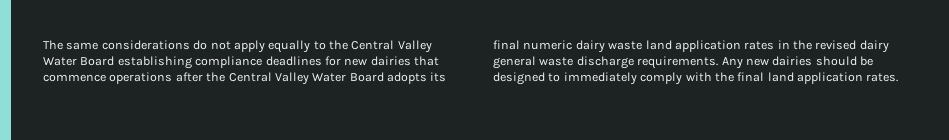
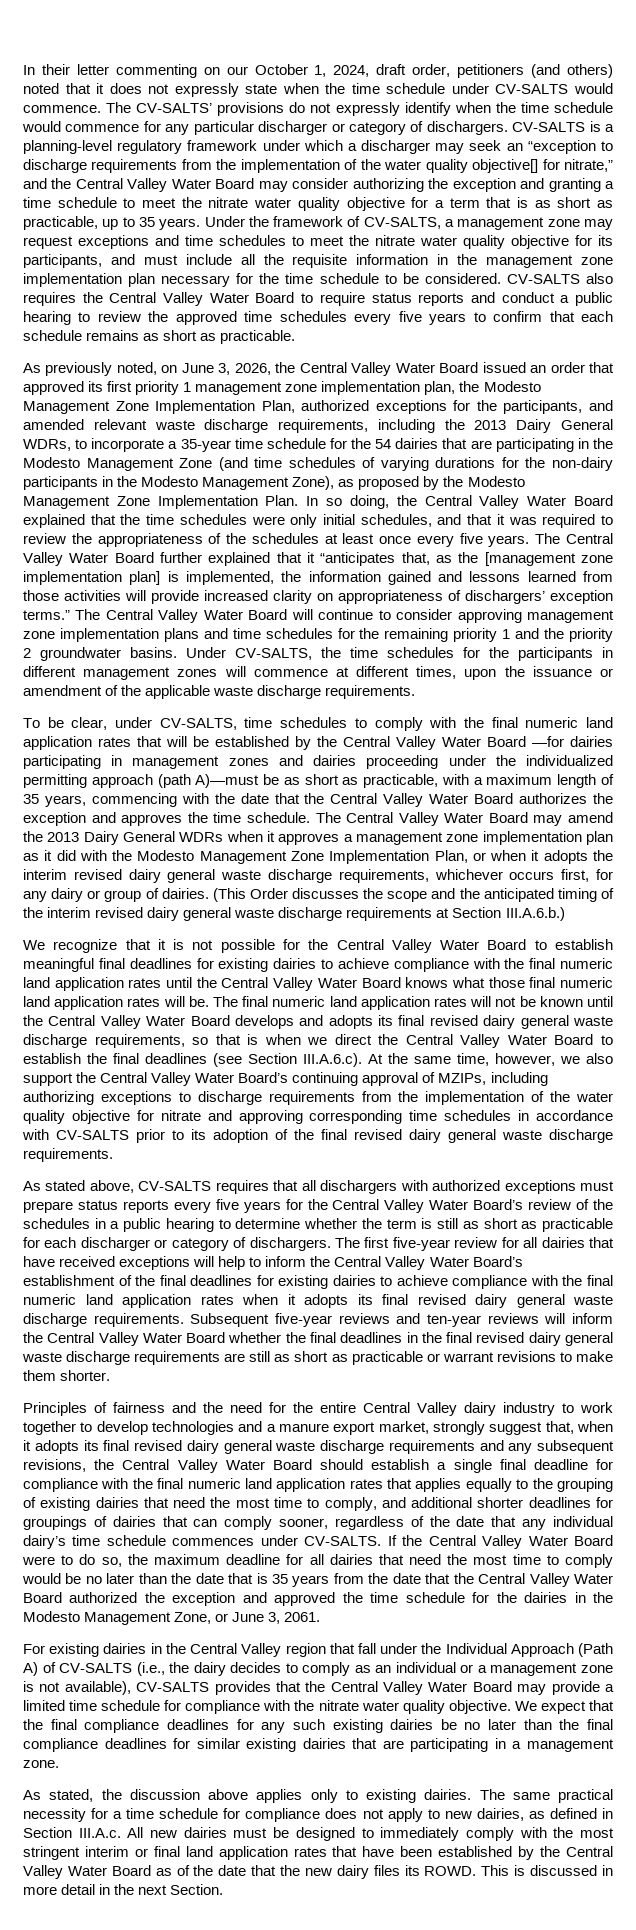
[43,40,432,53] [43,56,439,69] [43,72,447,85] [493,40,889,53] [493,56,857,69] The same considerations do not apply equally to the Central Valley Water Board establishing compliance deadlines for new dairies that commence operations after the Central Valley Water Board adopts its final numeric dairy waste land application rates in the revised dairy general waste discharge requirements. Any new dairies should -> [23,64,613,78] [23,83,614,97] [23,102,614,116] [22,121,614,135] [23,140,613,154] [23,159,613,173] [23,178,614,192] [23,197,613,211] [23,216,613,230] [23,235,613,249] [23,254,614,268] [23,273,614,287] [23,292,613,306] [23,311,613,325] [23,330,296,344] [23,362,614,376] [23,381,541,395] [23,400,613,414] [23,419,613,433] [23,438,613,452] [23,457,614,471] [23,476,525,490] [23,495,614,509] [23,514,613,528] [23,533,613,547] [23,552,613,566] [23,571,613,585] [23,590,613,604] [23,609,614,623] [23,628,613,642] [23,647,613,661] [23,666,613,680] [23,685,416,699] [23,717,613,731] [23,736,613,750] [23,755,613,769] [23,774,614,788] [23,793,613,807] [23,812,613,826] [23,831,613,845] [23,850,613,864] [23,869,613,883] [23,888,614,902] [23,907,565,921] [23,939,613,953] [23,958,613,972] [23,977,613,991] [23,996,613,1010] [23,1015,613,1029] [23,1034,614,1048] [23,1053,613,1067] [23,1072,548,1086] [23,1091,613,1105] [23,1110,613,1124] [22,1129,613,1143] [23,1148,113,1162] [23,1180,614,1194] [23,1199,614,1213] [23,1218,614,1232] [23,1237,615,1251] [23,1256,523,1270] [23,1275,614,1289] [23,1294,613,1308] [23,1313,613,1327] [23,1332,613,1346] [22,1351,614,1365] [23,1370,111,1381] [23,1402,613,1416] [23,1421,613,1435] [23,1440,614,1454] [23,1459,613,1473] [23,1478,613,1492] [23,1497,613,1511] [23,1516,614,1530] [23,1535,613,1549] [22,1554,613,1568] [22,1573,614,1587] [23,1592,613,1606] [23,1611,321,1625] [23,1643,614,1657] [23,1662,614,1676] [23,1681,614,1695] [23,1700,615,1714] [23,1719,614,1733] [23,1738,615,1752] [23,1760,59,1768] [23,1789,613,1803] [23,1808,613,1822] [23,1827,268,1838] In their letter commenting on our October 1, 2024, draft order, petitioners (and others) noted that it does not expressly state when the time schedule under CV-SALTS would commence. The CV-SALTS’ provisions do not expressly identify when the time schedule would commence for any particular discharger or category of dischargers. CV-SALTS is a planning-level regulatory framework under which a discharger may seek an “exception to discharge requirements from the implementation of the water quality objective[] for nitrate,” and the Central Valley Water Board may consider authorizing the exception and granting a time schedule to meet the nitrate water quality objective for a term that is as short as practicable, up to 35 years. Under the framework of CV-SALTS, a management zone may request exceptions and time schedules to meet the nitrate water quality objective for its participants, and must include all the requisite information in the management zone implementation plan necessary for the time schedule to be considered. CV-SALTS also requires the Central Valley Water Board to require status reports and conduct a public hearing to review the approved time schedules every five years to confirm that each schedule remains as short as practicable. // As previously noted, on June 3, 2026, the Central Valley Water Board issued an order that approved its first priority 1 management zone implementation plan, the Modesto Management Zone Implementation Plan, authorized exceptions for the participants, and amended relevant waste discharge requirements, including the 2013 Dairy General WDRs, to incorporate a 35-year time schedule for the 54 dairies that are participating in the Modesto Management Zone (and time schedules of varying durations for the non-dairy participants in the Modesto Management Zone), as proposed by the Modesto Management Zone Implementation Plan. In so doing, the Central Valley Water Board explained that the time schedules were only initial schedules, and that it was required to review the appropriateness of the schedules at least once every five years. The Central Valley Water Board further explained that it “anticipates that, as the [management zone implementation plan] is implemented, the information gained and lessons learned from those activities will provide increased clarity on appropriateness of dischargers’ exception terms.” The Central Valley Water Board will continue to consider approving management zone implementation plans and time schedules for the remaining priority 1 and the priority 2 groundwater basins. Under CV-SALTS, the time schedules for the participants in different management zones will commence at different times, upon the issuance or amendment of the applicable waste discharge requirements. // To be clear, under CV-SALTS, time schedules to comply with the final numeric land application rates that will be established by the Central Valley Water Board —for dairies participating in management zones and dairies proceeding under the individualized permitting approach (path A)—must be as short as practicable, with a maximum length of 35 years, commencing with the date that the Central Valley Water Board authorizes the exception and approves the time schedule. The Central Valley Water Board may amend the 2013 Dairy General WDRs when it approves a management zone implementation plan as it did with the Modesto Management Zone Implementation Plan, or when it adopts the interim revised dairy general waste discharge requirements, whichever occurs first, for any dairy or group of dairies. (This Order discusses the scope and the anticipated timing of the interim revised dairy general waste discharge requirements at Section III.A.6.b.) // We recognize that it is not possible for the Central Valley Water Board to establish meaningful final deadlines for existing dairies to achieve compliance with the final numeric land application rates until the Central Valley Water Board knows what those final numeric land application rates will be. The final numeric land application rates will not be known until the Central Valley Water Board develops and adopts its final revised dairy general waste discharge requirements, so that is when we direct the Central Valley Water Board to establish the final deadlines (see Section III.A.6.c). At the same time, however, we also support the Central Valley Water Board’s continuing approval of MZIPs, including authorizing exceptions to discharge requirements from the implementation of the water quality objective for nitrate and approving corresponding time schedules in accordance with CV-SALTS prior to its adoption of the final revised dairy general waste discharge requirements. // As stated above, CV-SALTS requires that all dischargers with authorized exceptions must prepare status reports every five years for the Central Valley Water Board’s review of the schedules in a public hearing to determine whether the term is still as short as practicable for each discharger or category of dischargers. The first five-year review for all dairies that have received exceptions will help to inform the Central Valley Water Board’s establishment of the final deadlines for existing dairies to achieve compliance with the final numeric land application rates when it adopts its final revised dairy general waste discharge requirements. Subsequent five-year reviews and ten-year reviews will inform the Central Valley Water Board whether the final deadlines in the final revised dairy general waste discharge requirements are still as short as practicable or warrant revisions to make them shorter. // Principles of fairness and the need for the entire Central Valley dairy industry to work together to develop technologies and a manure export market, strongly suggest that, when it adopts its final revised dairy general waste discharge requirements and any subsequent revisions, the Central Valley Water Board should establish a single final deadline for compliance with the final numeric land application rates that applies equally to the grouping of existing dairies that need the most time to comply, and additional shorter deadlines for groupings of dairies that can comply sooner, regardless of the date that any individual dairy’s time schedule commences under CV-SALTS. If the Central Valley Water Board were to do so, the maximum deadline for all dairies that need the most time to comply would be no later than the date that is 35 years from the date that the Central Valley Water Board authorized the exception and approved the time schedule for the dairies in the Modesto Management Zone, or June 3, 2061. // For existing dairies in the Central Valley region that fall under the Individual Approach (Path A) of CV-SALTS (i.e., the dairy decides to comply as an individual or a management zone is not available), CV-SALTS provides that the Central Valley Water Board may provide a limited time schedule for compliance with the nitrate water quality objective. We expect that the final compliance deadlines for any such existing dairies be no later than the final compliance deadlines for similar existing dairies that are participating in a management zone. // As stated, the discussion above applies only to existing dairies. The same practical necessity for a time schedule for compliance does not apply to new dairies, as defined in Section III.A.c. All new dairies must
[737,72,899,84] final land application rates. -> [580,1828,614,1838] [23,1846,613,1860] [23,1865,613,1879] [23,1884,224,1895] most stringent interim or final land application rates that have been established by the Central Valley Water Board as of the date that the new dairy files its ROWD. This is discussed in more detail in the next Section.

